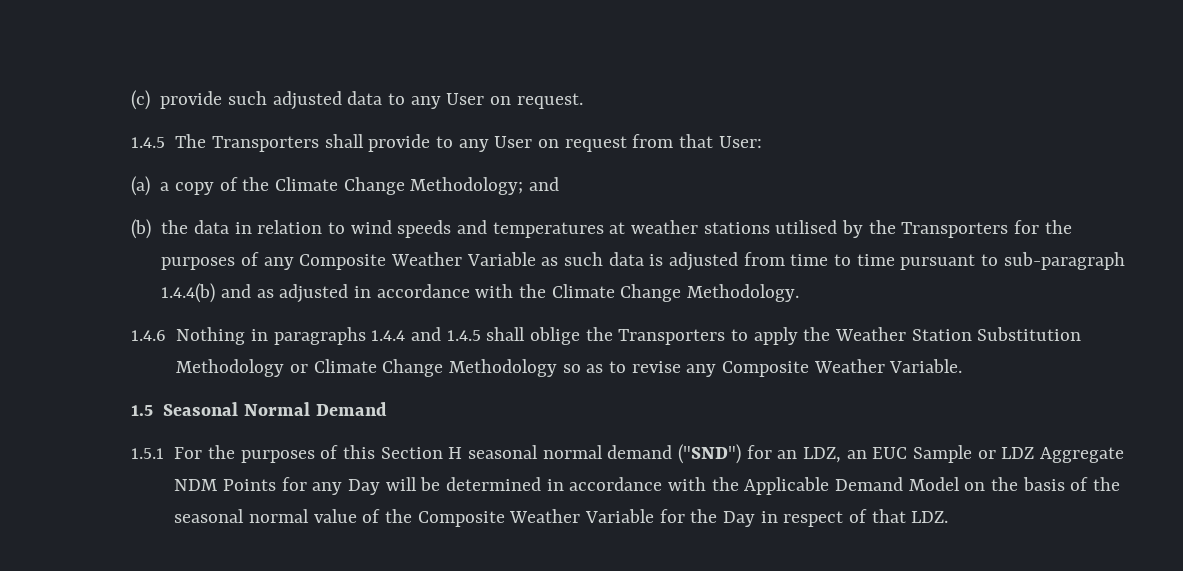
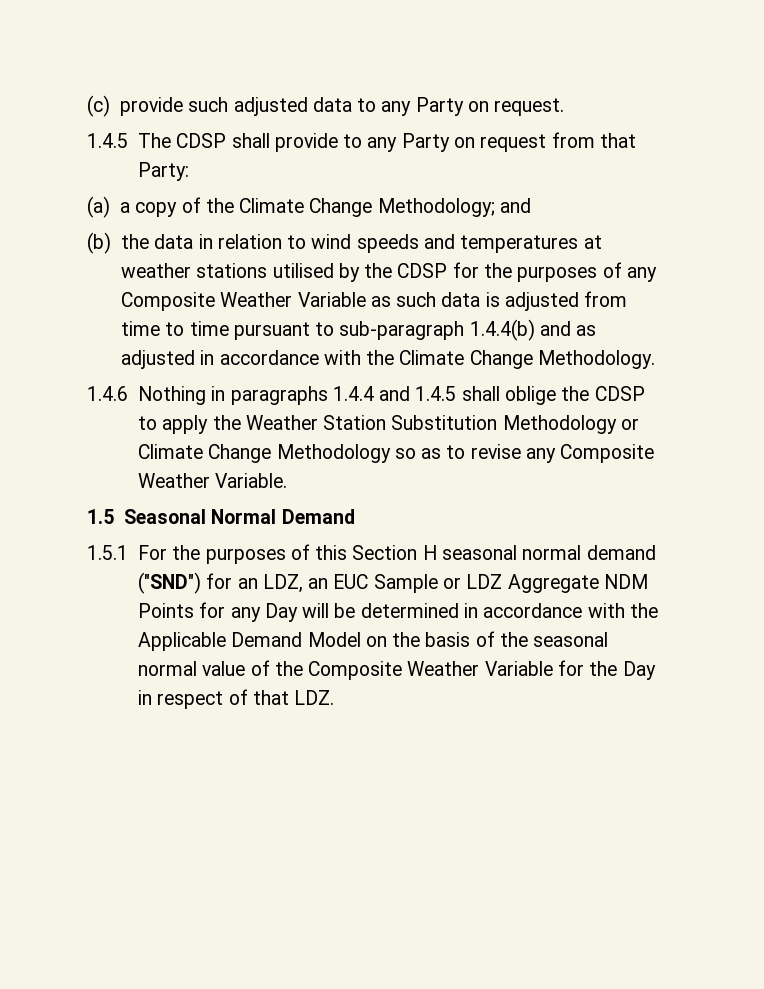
[446,93,485,105] User -> [415,97,464,116] Party
[211,136,319,152] Transporters -> [176,133,227,148] CDSP
[494,136,533,148] User -> [401,133,450,152] Party
[718,136,762,148] User: -> [138,162,190,181] Party:
[901,222,1009,238] Transporters -> [397,263,448,278] CDSP
[618,329,726,345] Transporters -> [594,386,645,401] CDSP

